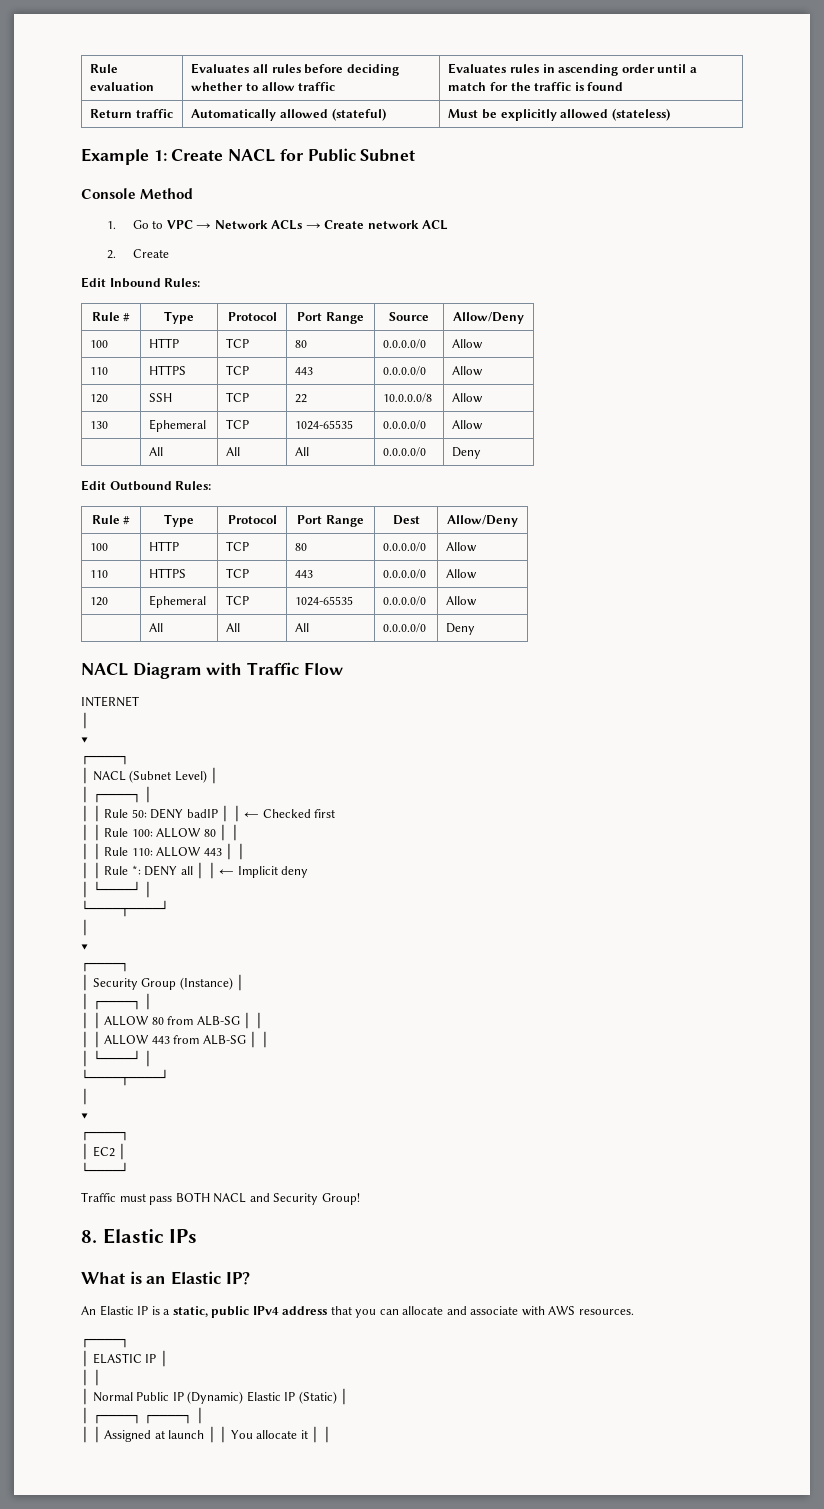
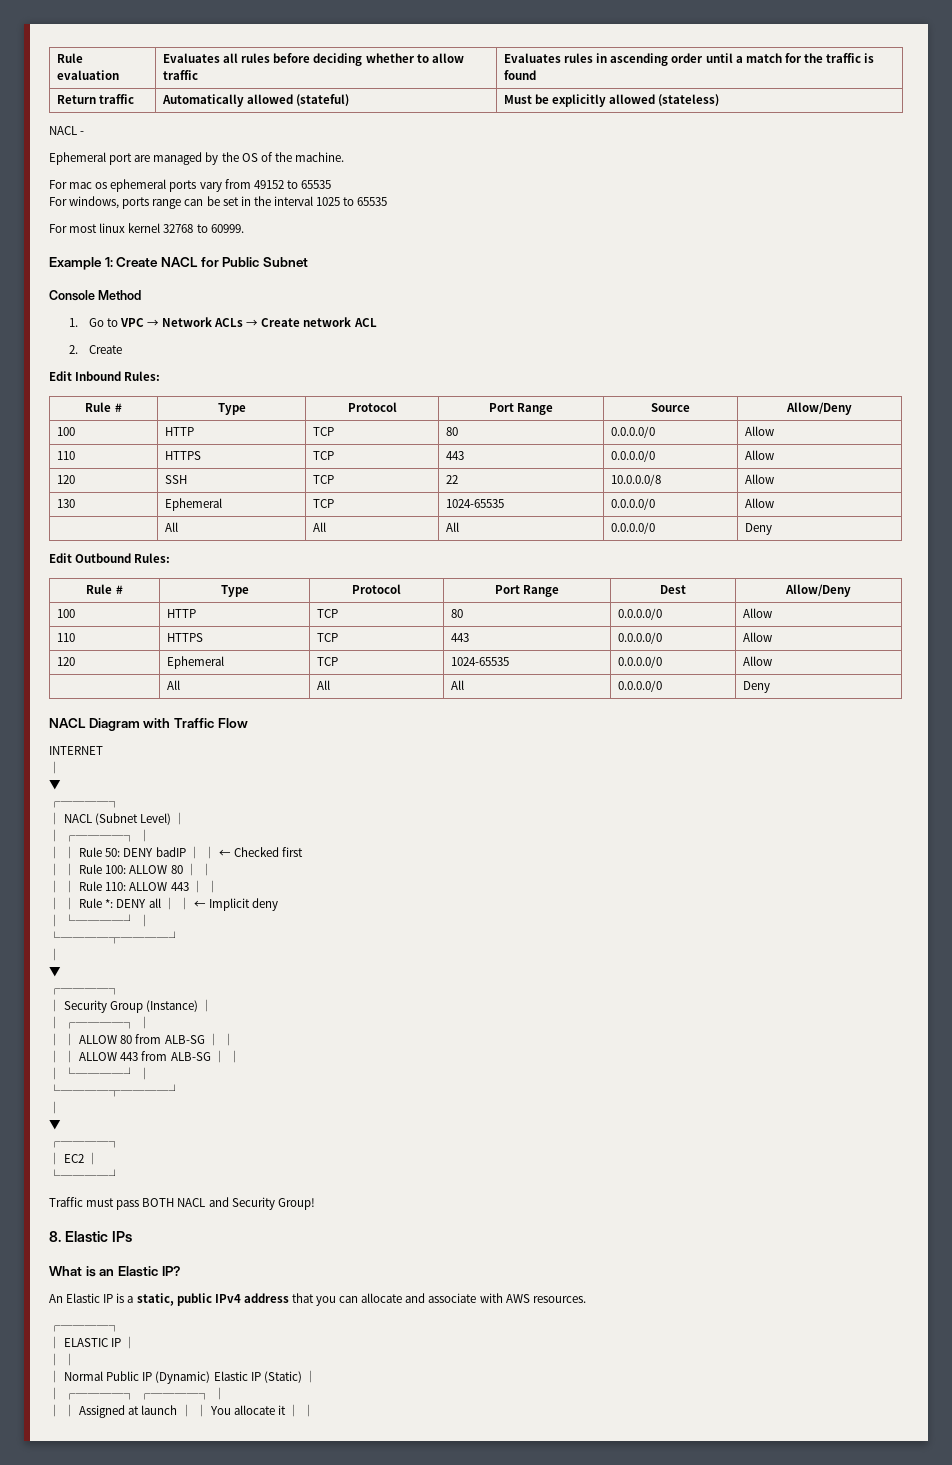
(670, 114) none -> [49,126,85,135] [49,152,344,165] [49,179,331,192] [49,196,388,209] [49,223,244,233] // NACL - // Ephemeral port are managed by the OS of the machine. // For mac os ephemeral ports vary from 49152 to 65535 // For windows, ports range can be set in the interval 1025 to 65535 // For most linux kernel 32768 to 60999.

